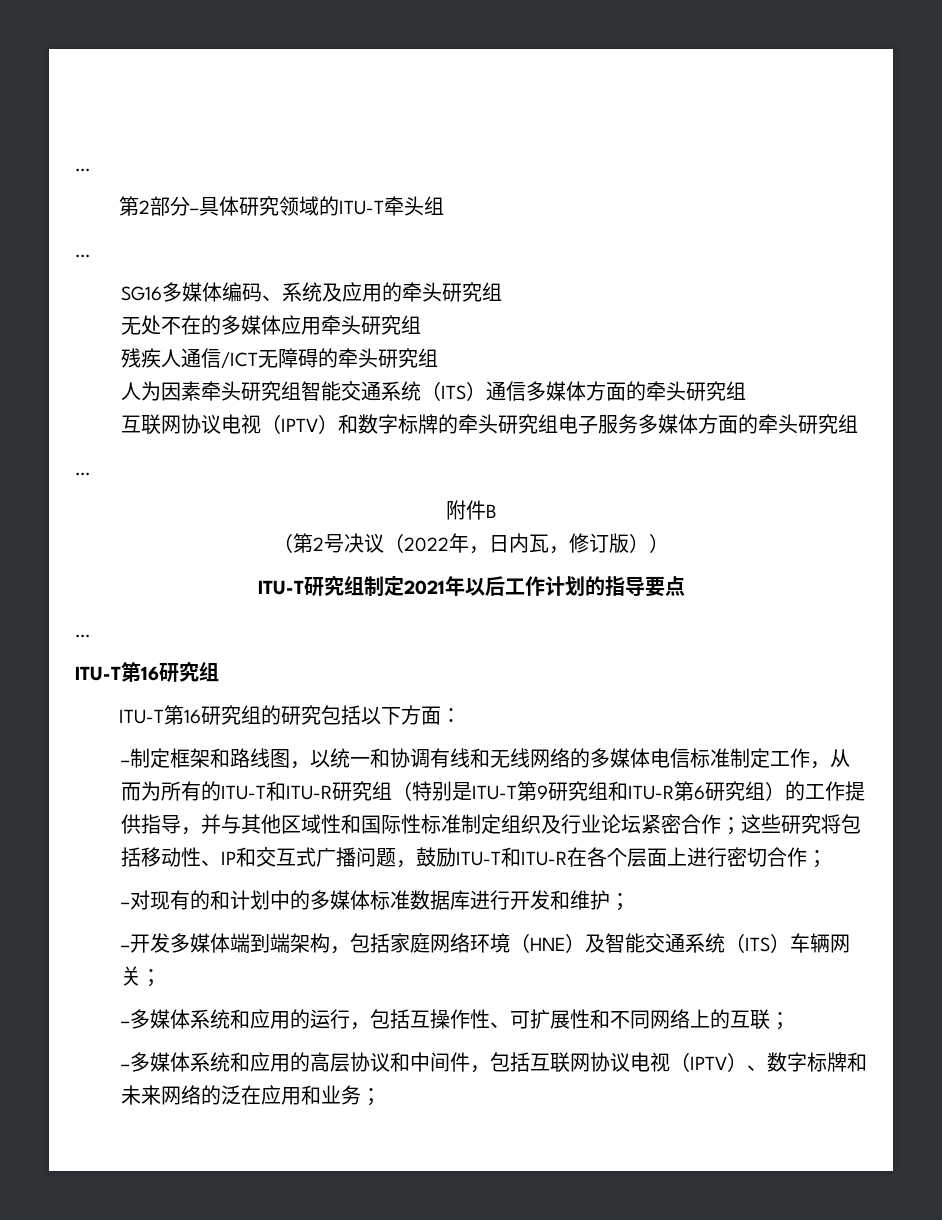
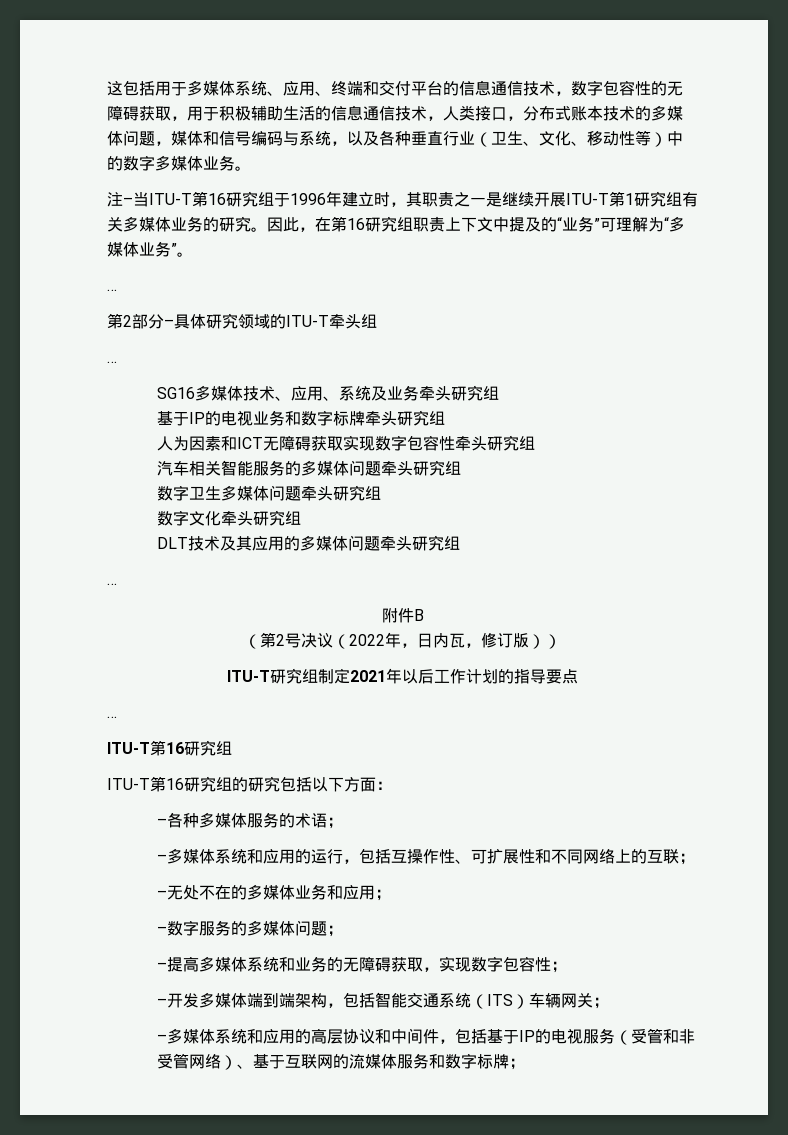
(75, 170) none -> [107,80,683,96] [107,105,683,121] [107,130,683,147] [107,155,251,171] [107,191,698,207] [107,216,685,232] [107,241,193,257] 这包括用于多媒体系统、应用、终端和交付平台的信息通信技术，数字包容性的无障碍获取，用于积极辅助生活的信息通信技术，人类接口，分布式账本技术的多媒体问题，媒体和信号编码与系统，以及各种垂直行业（卫生、文化、移动性等）中的数字多媒体业务。 // 注–当ITU-T第16研究组于1996年建立时，其职责之一是继续开展ITU-T第1研究组有关多媒体业务的研究。因此，在第16研究组职责上下文中提及的“业务”可理解为“多媒体业务”。 //
[221,282,262,302] 编码 -> [242,386,323,401] 技术、应用
[341,282,502,302] [120,315,421,335] [120,348,338,368] 应用的牵头研究组 // 无处不在的多媒体应用牵头研究组 // 残疾人通信/ICT无障碍的 -> [386,385,499,401] [156,410,365,426] 业务牵头研究组 // 基于IP的电视业务和数字标牌
[200,381,746,401] [120,414,758,435] 牵头研究组智能交通系统（ITS）通信多媒体方面的牵头研究组 // 互联网协议电视（IPTV）和数字标牌的牵头研究组电子服务多媒体方面的 -> [220,435,535,451] [156,460,461,476] [156,485,381,501] [156,510,301,526] [156,535,380,551] 和ICT无障碍获取实现数字包容性牵头研究组 // 汽车相关智能服务的多媒体问题牵头研究组 // 数字卫生多媒体问题牵头研究组 // 数字文化牵头研究组 // DLT技术及其应用的多媒体问题
[129,748,850,769] [120,781,865,801] [120,814,861,835] [120,847,827,868] [120,890,630,911] [120,933,850,954] [120,966,141,986] 制定框架和路线图，以统一和协调有线和无线网络的多媒体电信标准制定工作，从而为所有的ITU-T和ITU-R研究组（特别是ITU-T第9研究组和ITU-R第6研究组）的工作提供指导，并与其他区域性和国际性标准制定组织及行业论坛紧密合作；这些研究将包括移动性、IP和交互式广播问题，鼓励ITU-T和ITU-R在各个层面上进行密切合作； // –对现有的和计划中的多媒体标准数据库进行开发和维护； // –开发多媒体端到端架构，包括家庭网络环境（HNE）及智能交通系统（ITS）车辆网关 -> [166,812,327,828] 各种多媒体服务的术语
(790, 1021) none -> [156,884,391,901] [156,920,343,937] [156,956,567,973] [156,992,609,1009] // –无处不在的多媒体业务和应用； // –数字服务的多媒体问题； // –提高多媒体系统和业务的无障碍获取，实现数字包容性； // –开发多媒体端到端架构，包括智能交通系统（ITS）车辆网关；
[529,1052,867,1073] [120,1085,361,1105] 互联网协议电视（IPTV）、数字标牌和未来网络的泛在应用和业务 -> [486,1028,695,1045] [156,1053,509,1070] 基于IP的电视服务（受管和非受管网络）、基于互联网的流媒体服务和数字标牌

